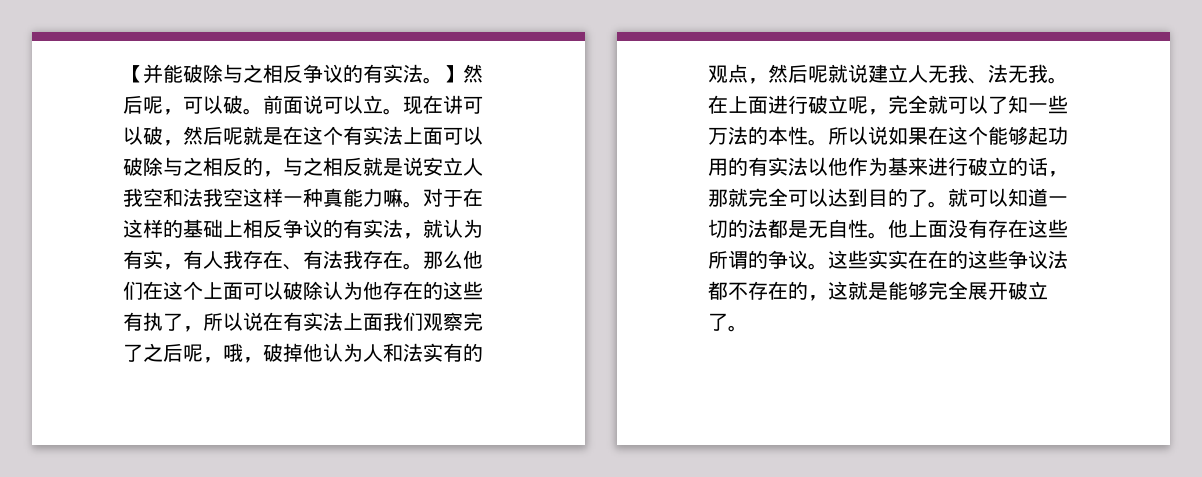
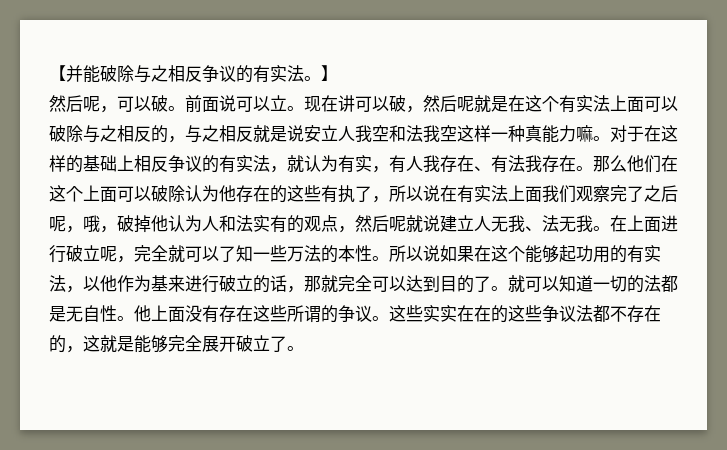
(463, 74) none -> (338, 73) //
(808, 166) none -> [66,286,83,293] ，

